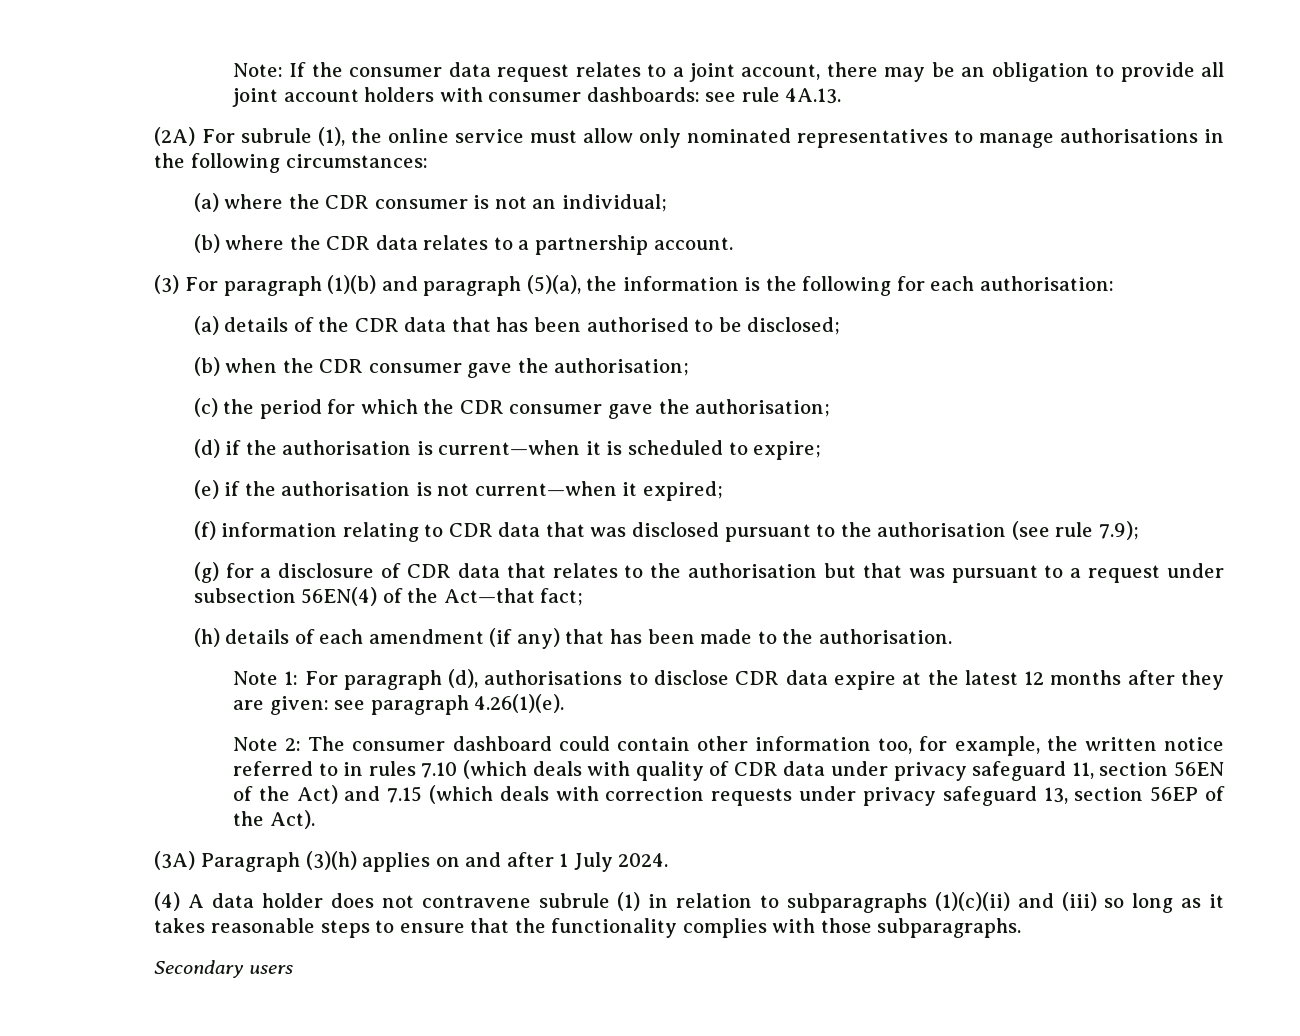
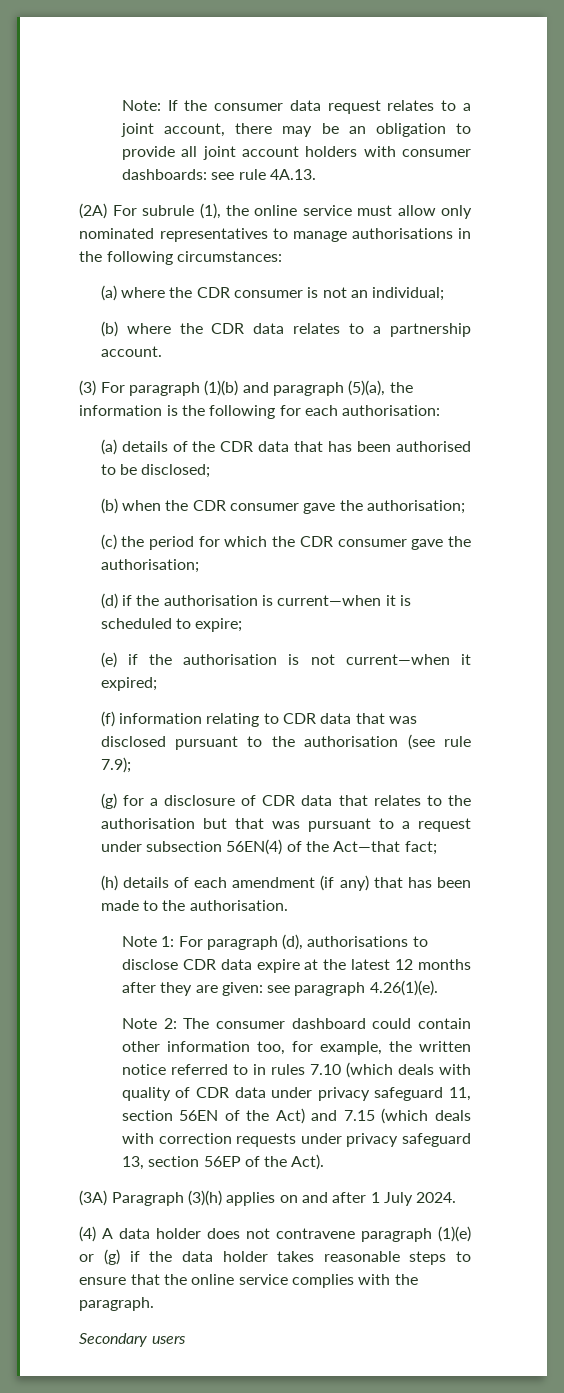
[538,892,1225,913] subrule (1) in relation to subparagraphs (1)(c)(ii) and (iii) so long as it -> [361,1226,471,1242] [79,1249,268,1265] paragraph (1)(e) or (g) if the data holder
[551,918,1022,938] functionality complies with those subparagraphs. -> [191,1274,418,1288] [79,1297,155,1311] online service complies with the paragraph.

